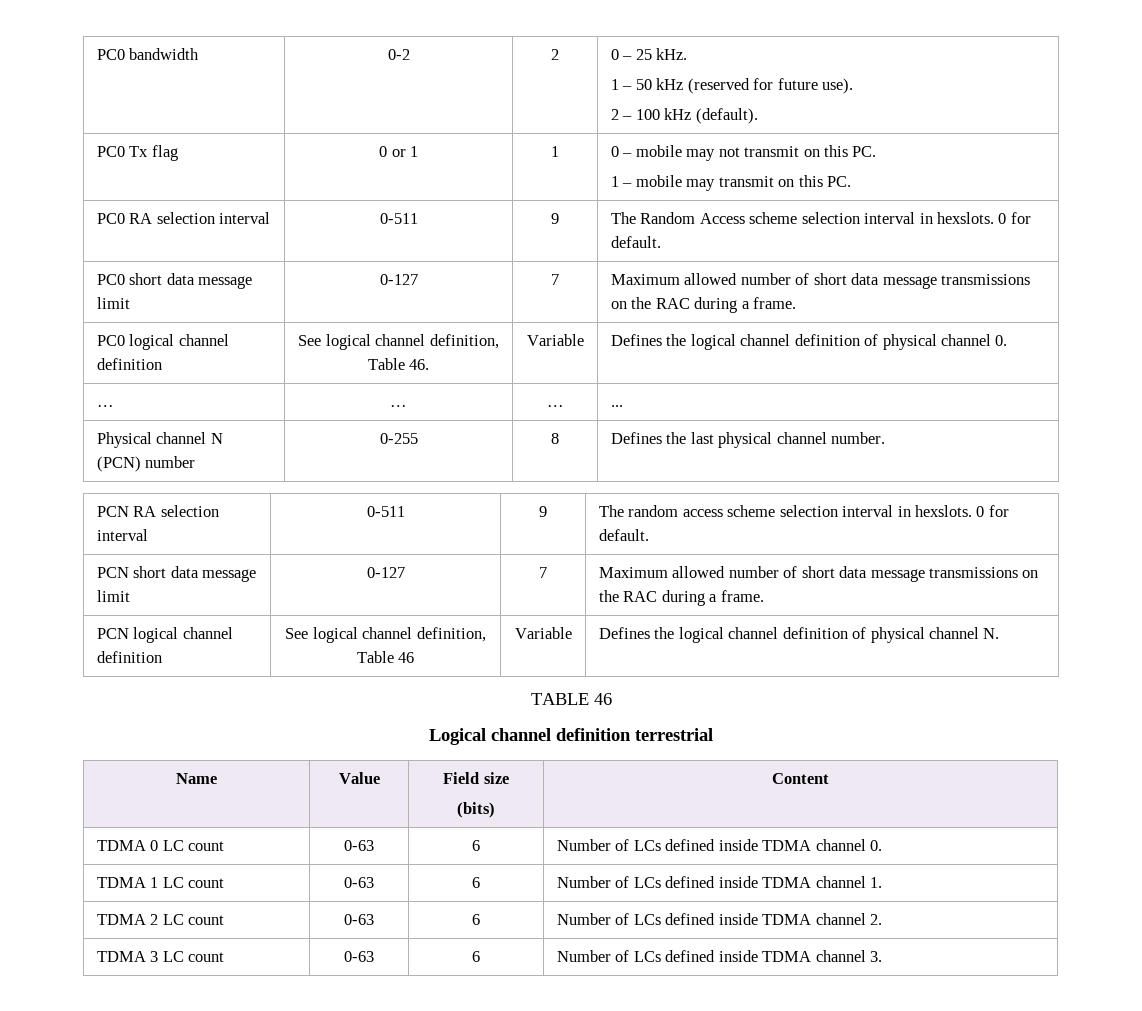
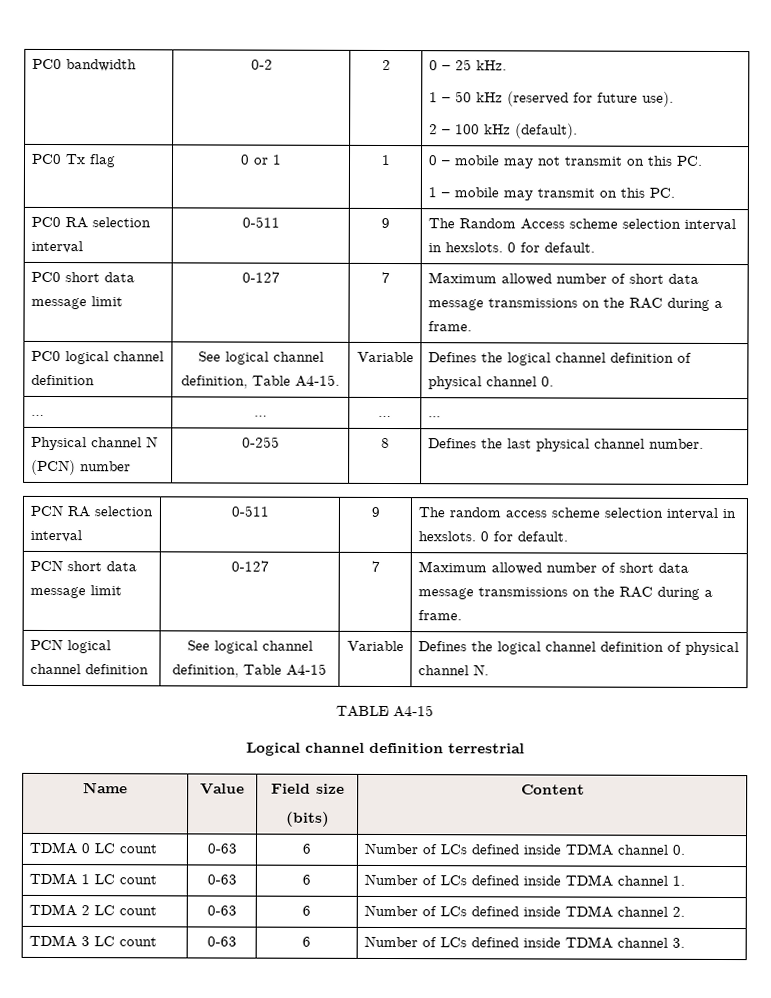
[409,359,430,370] 46. -> [295,374,340,387] A4-15.
[398,652,415,663] 46 -> [286,663,327,676] A4-15
[593,693,612,705] 46 -> [393,705,434,718] A4-15

